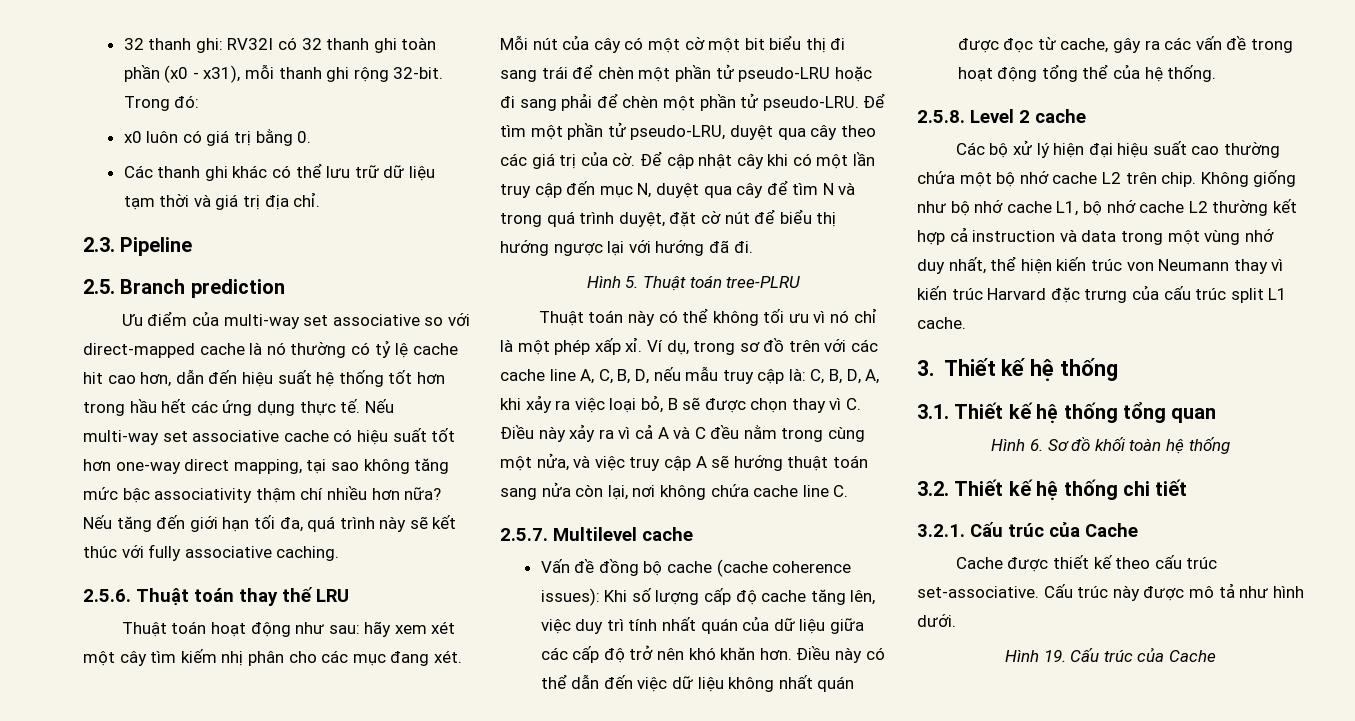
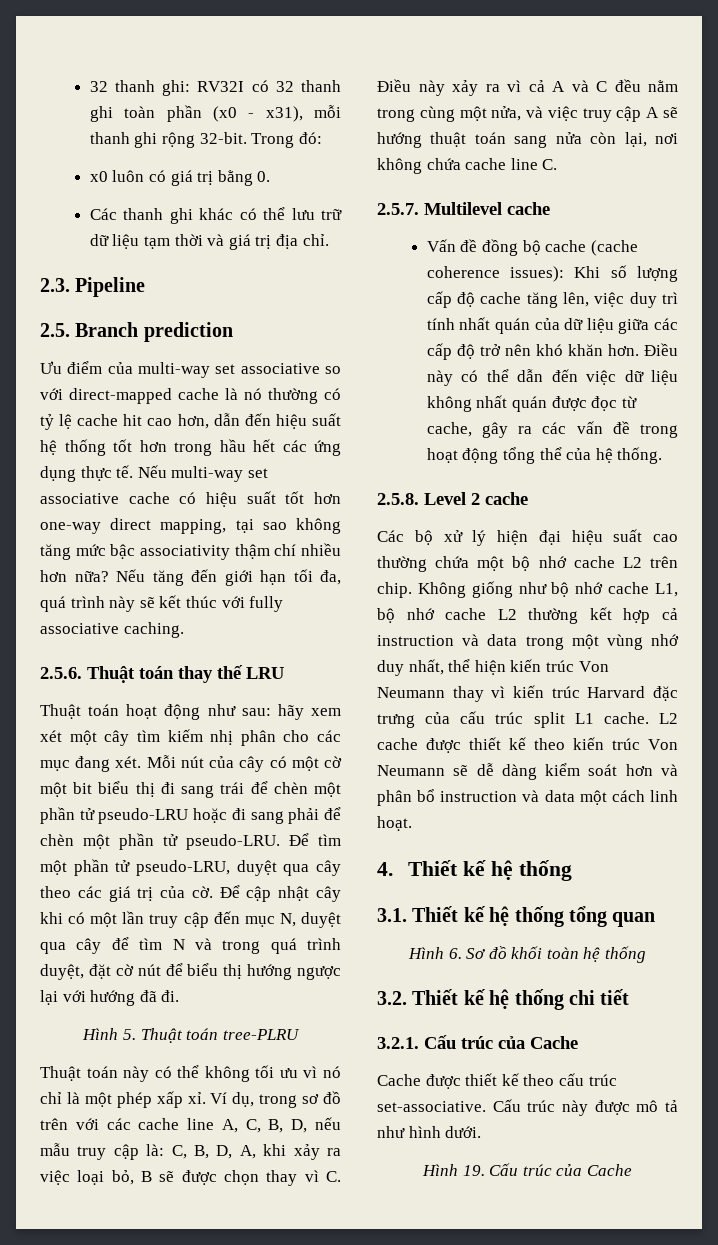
[1126,262,1154,271] von -> [578,661,609,672] Von
[917,360,935,376] // 3. -> [659,713,678,724] [377,737,678,753] [377,763,678,780] [377,789,678,806] [377,816,412,831] [377,862,393,876] L2 cache được thiết kế theo kiến trúc Von Neumann sẽ dễ dàng kiểm soát hơn và phân bổ instruction và data một cách linh hoạt. // 4.

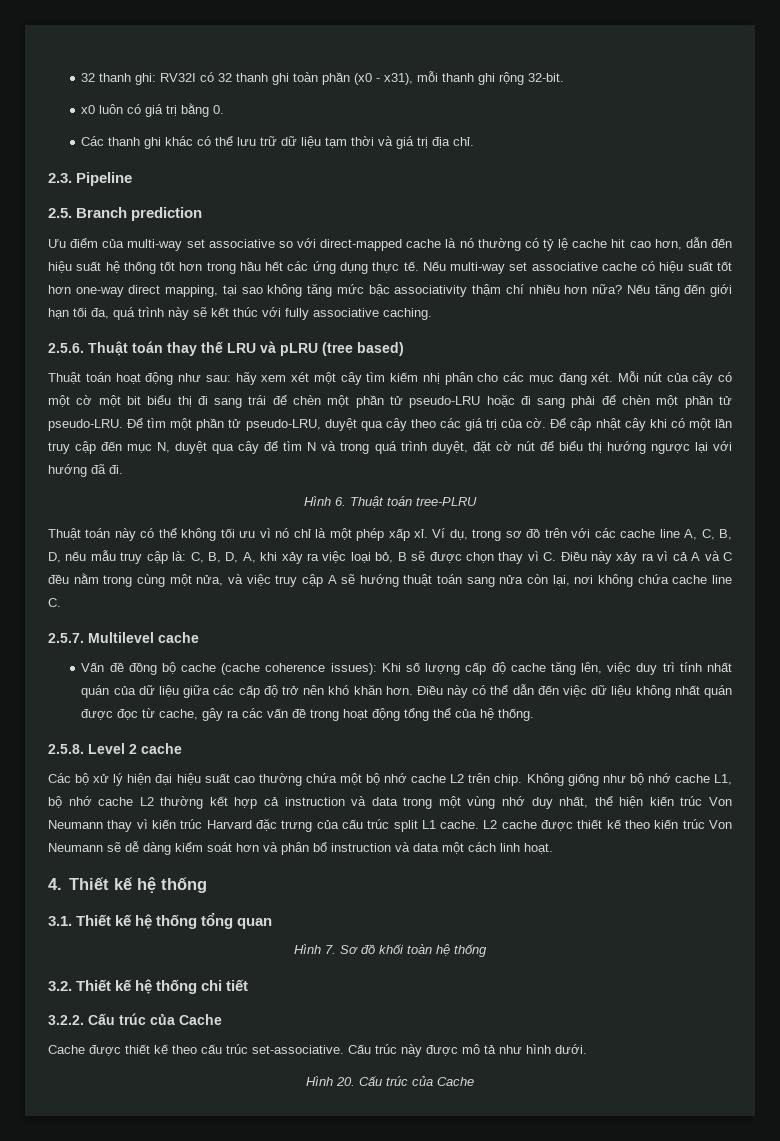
[251,132,322,148] Trong đó: -> (565, 77) none
(284, 673) none -> [260,341,404,356] và pLRU (tree based)
[122,1029,136,1040] 5. -> [335,497,346,506] 6.
[448,948,462,959] 6. -> [325,945,336,954] 7.
[377,1037,419,1049] 3.2.1. -> [48,1015,84,1025] 3.2.2.
[462,1165,485,1176] 19. -> [336,1077,355,1086] 20.

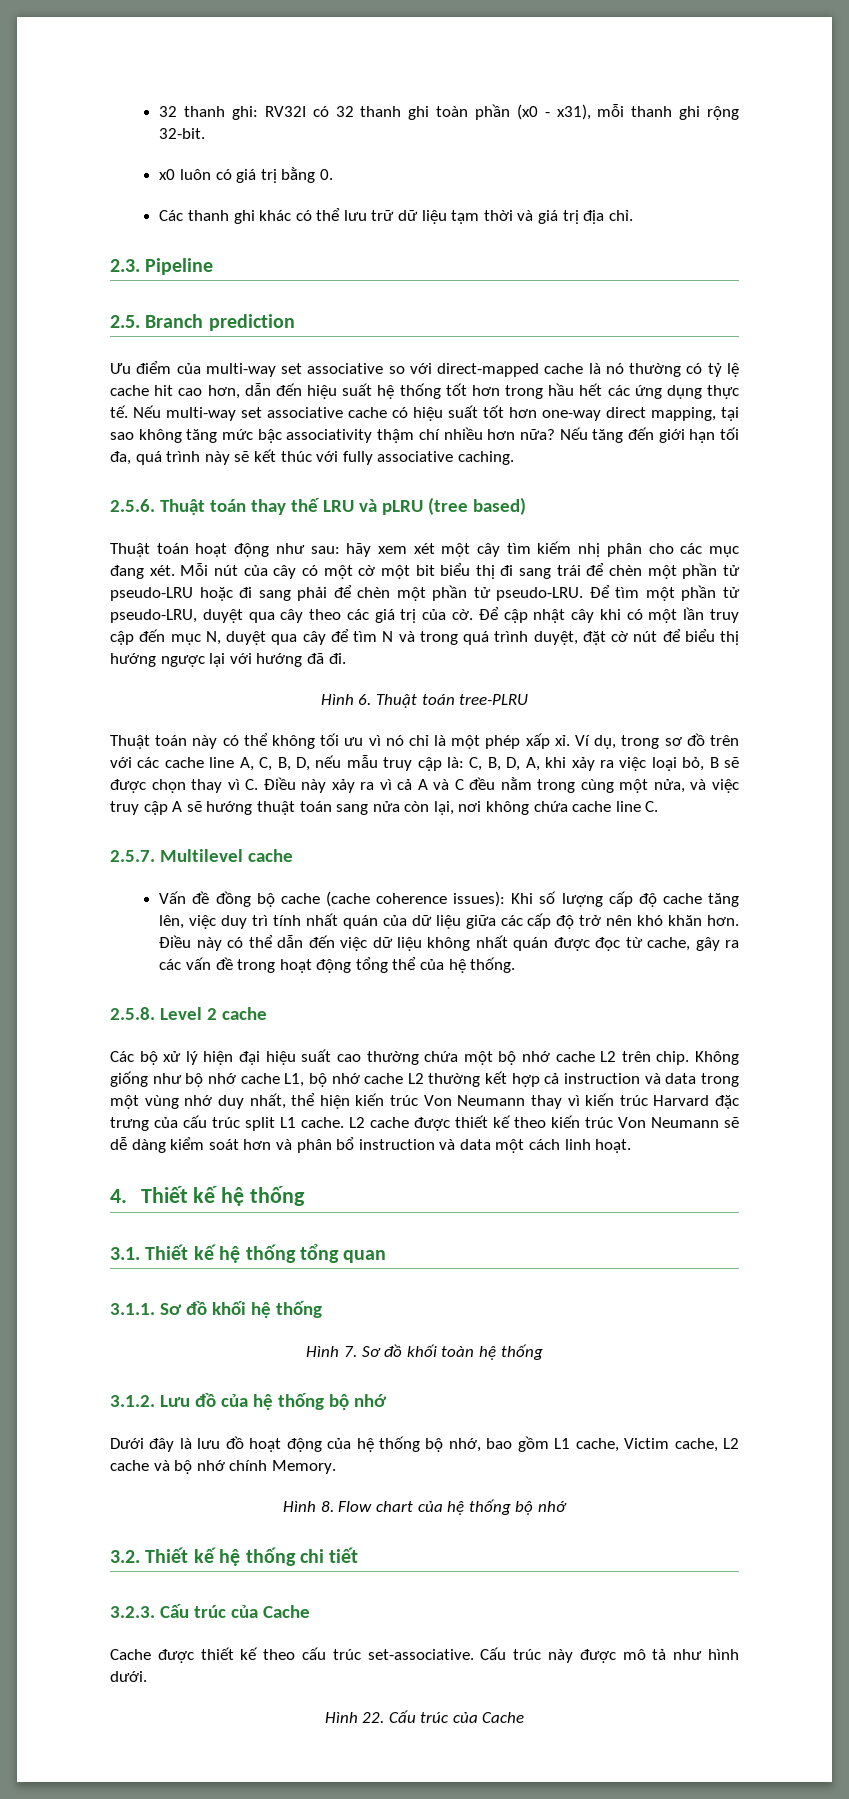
(273, 923) none -> [110,1301,322,1318] // 3.1.1. Sơ đồ khối hệ thống
(487, 950) none -> [110,1393,387,1410] [110,1436,740,1452] [110,1460,336,1474] [283,1499,567,1515] // 3.1.2. Lưu đồ của hệ thống bộ nhớ // Dưới đây là lưu đồ hoạt động của hệ thống bộ nhớ, bao gồm L1 cache, Victim cache, L2 cache và bộ nhớ chính Memory. // Hình 8. Flow chart của hệ thống bộ nhớ
[48,1015,84,1025] 3.2.2. -> [110,1606,155,1618] 3.2.3.
[336,1077,355,1086] 20. -> [362,1712,385,1723] 22.

